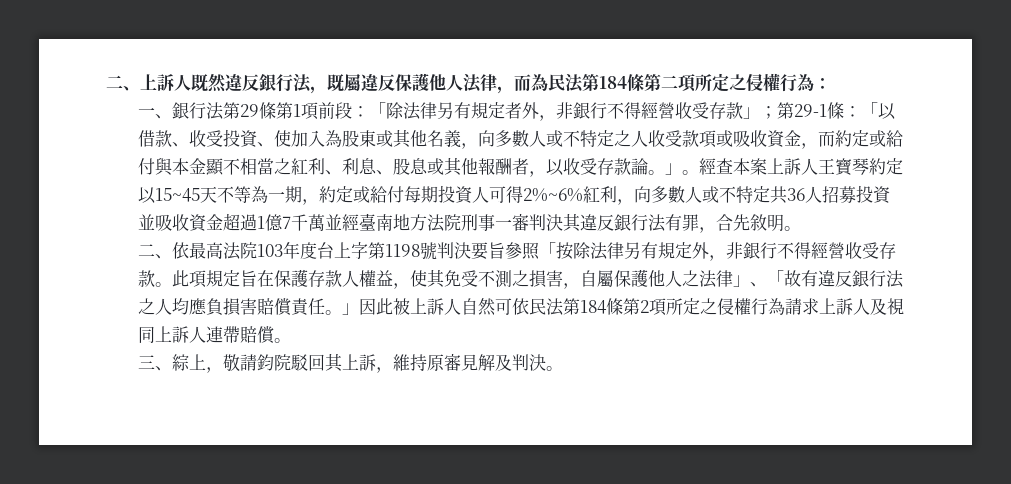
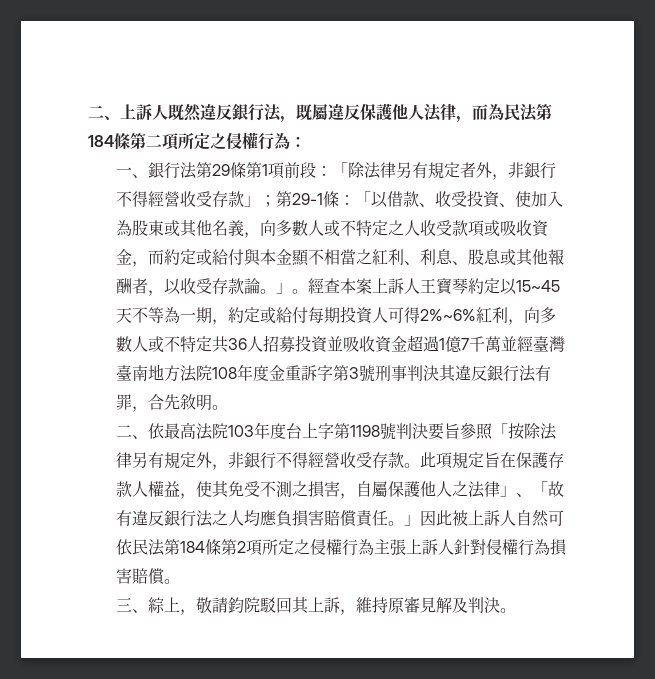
(377, 222) none -> [549,336,567,352] [116,365,133,381] 灣臺
[461,213,530,231] 刑事一審 -> [212,364,408,382] 108年度金重訴字第3號刑事
[785,298,905,315] [138,326,241,343] 請求上訴人及視同上訴人連帶 -> [374,539,568,556] [116,568,133,584] 主張上訴人針對侵權行為損害

